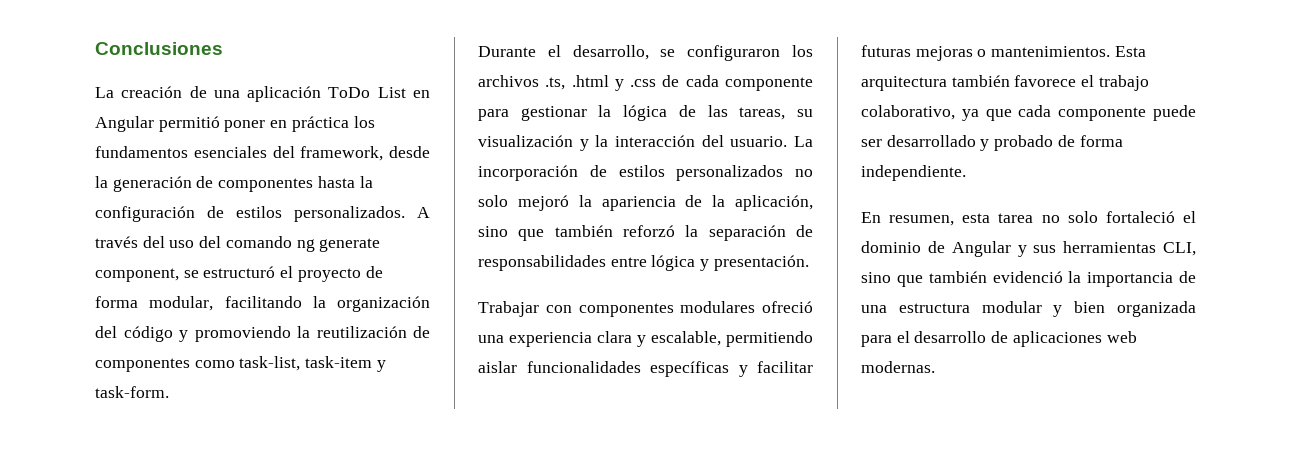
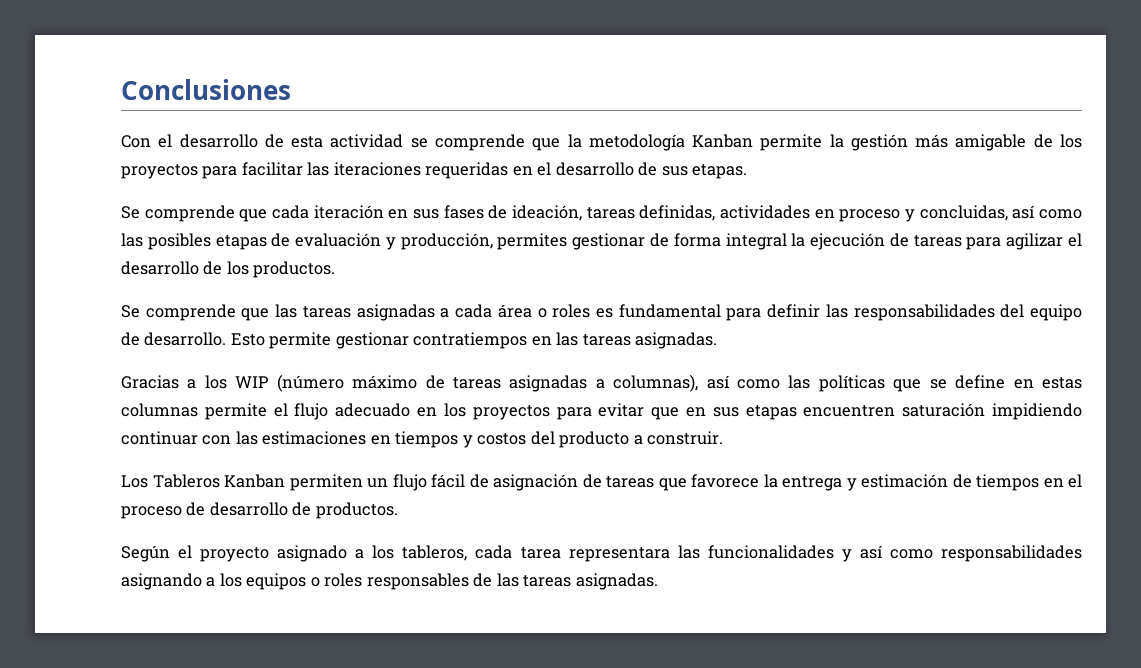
[95,86,430,102] [95,116,375,132] [95,146,430,161] [95,176,373,192] [95,206,430,222] [95,236,381,252] [95,266,383,282] [95,296,430,312] [95,326,430,342] [95,356,386,372] [95,386,169,398] [478,45,813,61] [478,75,813,91] [478,105,813,121] [478,135,813,151] [478,165,813,181] [478,195,813,211] [478,225,813,241] [478,255,809,271] [478,301,813,317] [478,331,813,347] [478,361,813,377] [861,45,1146,61] [861,75,1149,91] [861,105,1196,121] [861,135,1123,151] [861,165,966,181] [861,211,1196,226] [861,241,1196,257] [861,271,1196,287] [861,301,1196,317] [861,331,1137,347] [861,361,935,373] La creación de una aplicación ToDo List en Angular permitió poner en práctica los fundamentos esenciales del framework, desde la generación de componentes hasta la configuración de estilos personalizados. A través del uso del comando ng generate component, se estructuró el proyecto de forma modular, facilitando la organización del código y promoviendo la reutilización de componentes como task-list, task-item y task-form. // Durante el desarrollo, se configuraron los archivos .ts, .html y .css de cada componente para gestionar la lógica de las tareas, su visualización y la interacción del usuario. La incorporación de estilos personalizados no solo mejoró la apariencia de la aplicación, sino que también reforzó la separación de responsabilidades entre lógica y presentación. // Trabajar con componentes modulares ofreció una experiencia clara y escalable, permitiendo aislar funcionalidades específicas y facilitar futuras mejoras o mantenimientos. Esta arquitectura también favorece el trabajo colaborativo, ya que cada componente puede ser desarrollado y probado de forma independiente. // En resumen, esta tarea no solo fortaleció el dominio de Angular y sus herramientas CLI, sino que también evidenció la importancia de una estructura modular y bien organizada para el desarrollo de aplicaciones web modernas. -> [121,134,1083,151] [121,162,748,179] [121,205,1082,222] [121,233,1083,250] [121,261,336,278] [121,304,1082,321] [121,332,718,349] [121,374,1083,392] [121,403,1082,420] [121,431,724,448] [121,474,1082,491] [121,502,398,519] [121,545,1082,562] [121,573,658,590] Con el desarrollo de esta actividad se comprende que la metodología Kanban permite la gestión más amigable de los proyectos para facilitar las iteraciones requeridas en el desarrollo de sus etapas. // Se comprende que cada iteración en sus fases de ideación, tareas definidas, actividades en proceso y concluidas, así como las posibles etapas de evaluación y producción, permites gestionar de forma integral la ejecución de tareas para agilizar el desarrollo de los productos. // Se comprende que las tareas asignadas a cada área o roles es fundamental para definir las responsabilidades del equipo de desarrollo. Esto permite gestionar contratiempos en las tareas asignadas. // Gracias a los WIP (número máximo de tareas asignadas a columnas), así como las políticas que se define en estas columnas permite el flujo adecuado en los proyectos para evitar que en sus etapas encuentren saturación impidiendo continuar con las estimaciones en tiempos y costos del producto a construir. // Los Tableros Kanban permiten un flujo fácil de asignación de tareas que favorece la entrega y estimación de tiempos en el proceso de desarrollo de productos. // Según el proyecto asignado a los tableros, cada tarea representara las funcionalidades y así como responsabilidades asignando a los equipos o roles responsables de las tareas asignadas.

